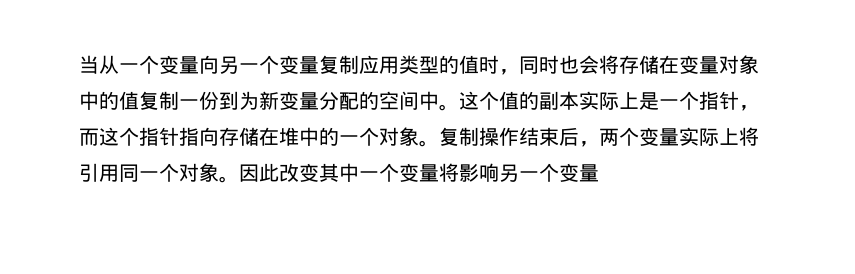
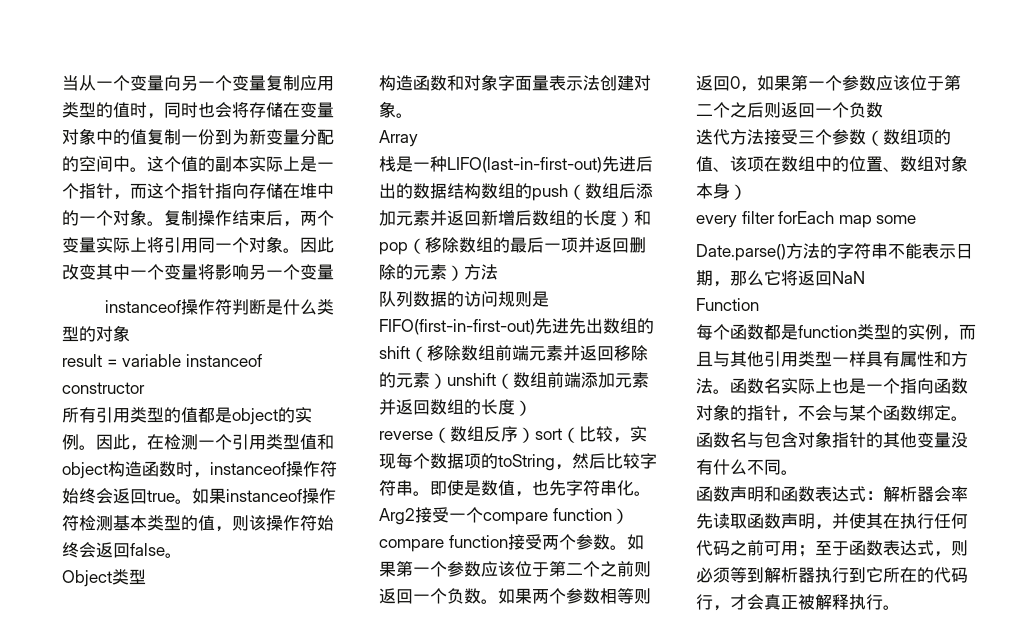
(599, 173) none -> [105,299,335,315] [62,325,130,342] [62,354,262,367] [62,382,145,394] [62,407,312,425] [62,434,334,451] [62,461,337,479] [62,488,336,504] [62,515,334,532] [62,542,182,558] [62,569,146,587] [379,74,651,91] [379,101,413,118] [379,130,418,147] [379,156,653,173] [379,183,653,201] [379,210,651,227] [379,237,646,255] [379,264,498,281] [379,291,549,307] [379,318,654,335] [379,345,648,362] [379,372,649,389] [379,399,532,416] [379,426,647,443] [379,453,657,471] [379,480,651,497] [379,507,629,525] [379,534,644,552] [379,561,651,577] [379,588,651,604] [696,75,961,92] [696,102,883,118] [696,129,951,146] [696,155,968,172] [696,183,747,200] [696,211,917,228] [696,243,973,261] [696,270,865,287] [696,298,759,311] [696,324,976,341] [696,351,968,367] [696,378,968,394] [696,404,968,422] [696,431,968,448] [696,459,798,475] [696,486,968,502] [696,513,968,530] [696,540,968,557] [696,567,968,583] [696,594,900,611] // instanceof操作符判断是什么类型的对象 // result = variable instanceof constructor // 所有引用类型的值都是object的实例。因此，在检测一个引用类型值和object构造函数时，instanceof操作符始终会返回true。如果instanceof操作符检测基本类型的值，则该操作符始终会返回false。 // Object类型 // 构造函数和对象字面量表示法创建对象。 // Array // 栈是一种LIFO(last-in-first-out)先进后出的数据结构数组的push（数组后添加元素并返回新增后数组的长度）和pop（移除数组的最后一项并返回删除的元素）方法 // 队列数据的访问规则是FIFO(first-in-first-out)先进先出数组的shift（移除数组前端元素并返回移除的元素）unshift（数组前端添加元素并返回数组的长度） // reverse（数组反序）sort（比较，实现每个数据项的toString，然后比较字符串。即使是数值，也先字符串化。Arg2接受一个compare function）compare function接受两个参数。如果第一个参数应该位于第二个之前则返回一个负数。如果两个参数相等则返回0，如果第一个参数应该位于第二个之后则返回一个负数 // 迭代方法接受三个参数（数组项的值、该项在数组中的位置、数组对象本身） // every filter forEach map some // Date.parse()方法的字符串不能表示日期，那么它将返回NaN // Function // 每个函数都是function类型的实例，而且与其他引用类型一样具有属性和方法。函数名实际上也是一个指向函数对象的指针，不会与某个函数绑定。函数名与包含对象指针的其他变量没有什么不同。 // 函数声明和函数表达式：解析器会率先读取函数声明，并使其在执行任何代码之前可用；至于函数表达式，则必须等到解析器执行到它所在的代码行，才会真正被解释执行。

